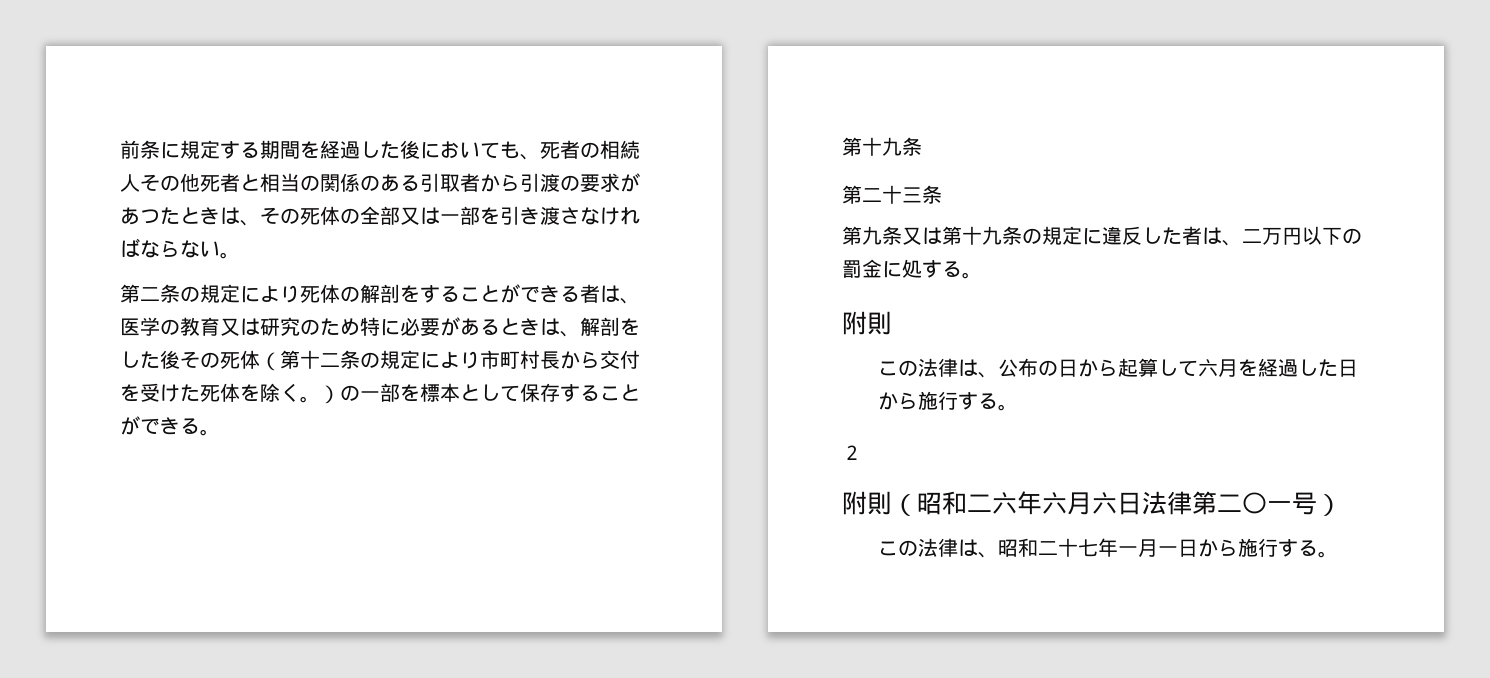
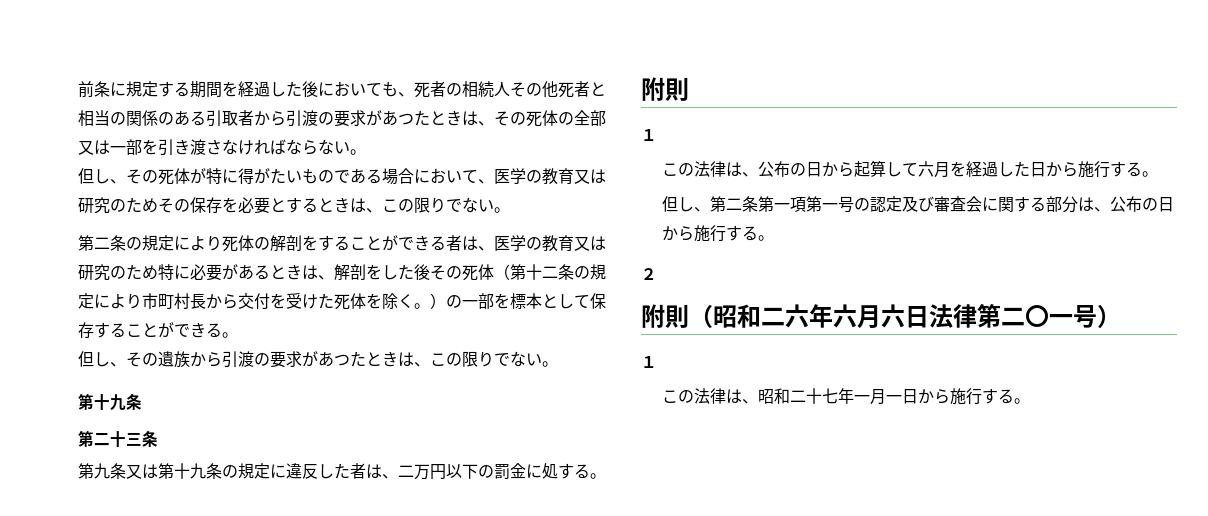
(240, 255) none -> [78,168,606,185] [78,197,510,214] // 但し、その死体が特に得がたいものである場合において、医学の教育又は研究のためその保存を必要とするときは、この限りでない。
(220, 432) none -> [78,351,558,368] // 但し、その遺族から引渡の要求があつたときは、この限りでない。
(892, 323) none -> [641,129,657,141] // １
(1018, 407) none -> [661,196,1174,213] [661,225,774,242] // 但し、第二条第一項第一号の認定及び審査会に関する部分は、公布の日から施行する。
(1342, 505) none -> [641,356,657,368] // １

